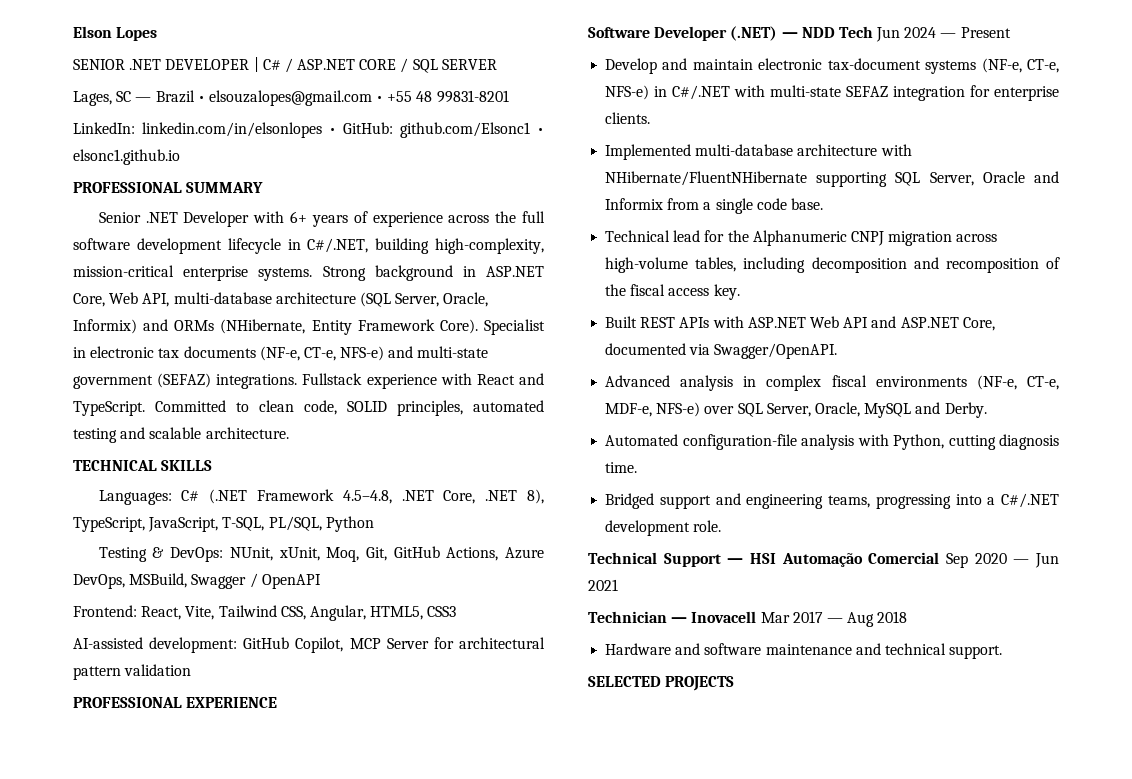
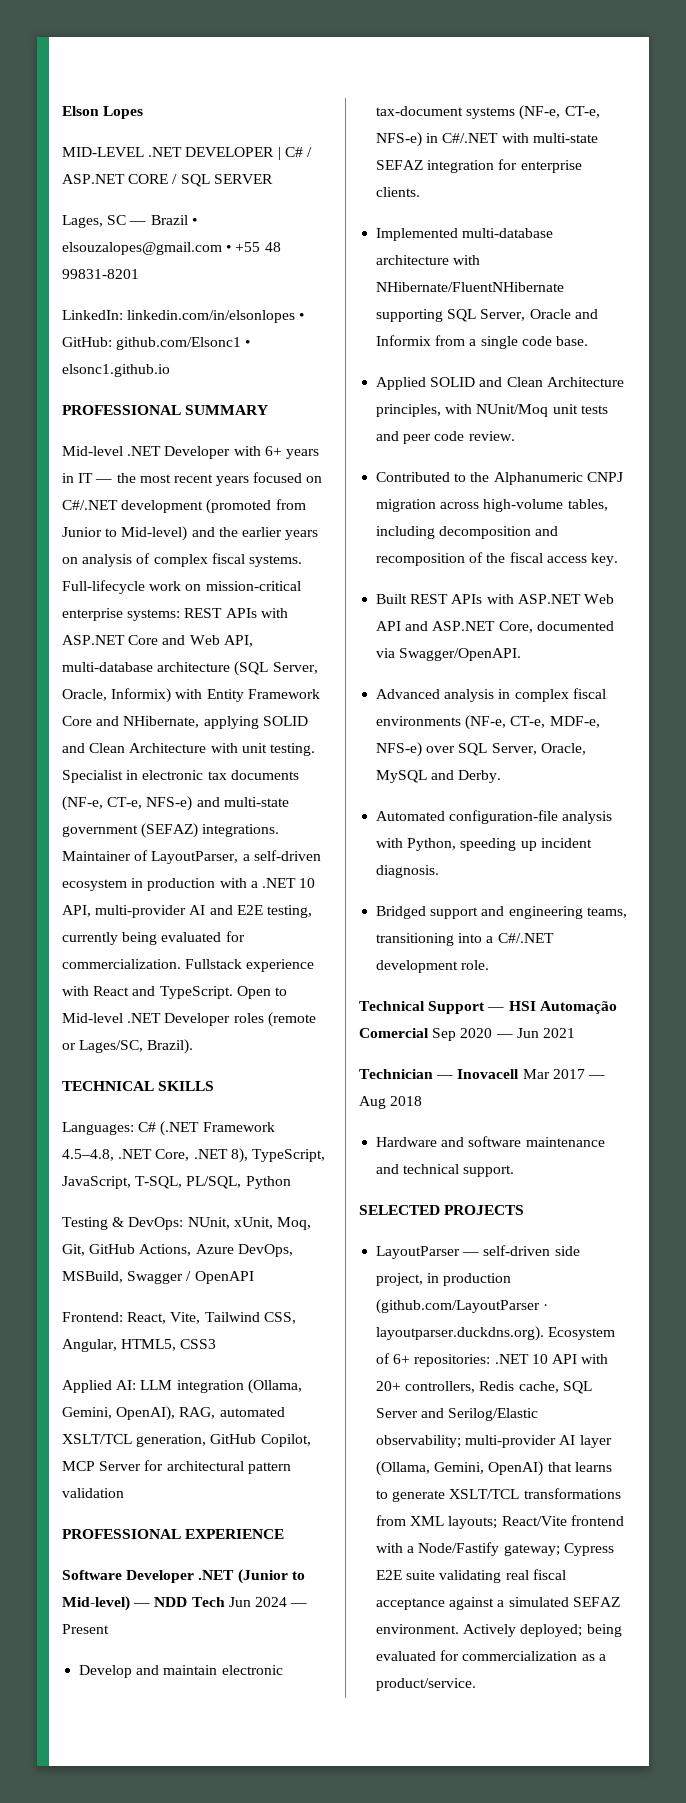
[73,59,125,70] SENIOR -> [62,147,144,157] MID-LEVEL
[98,212,141,223] Senior -> [62,446,123,456] Mid-level
[353,211,545,227] [73,238,544,254] [73,265,544,281] [73,293,105,307] of experience across the full software development lifecycle in C#/.NET, building high-complexity, mission-critical enterprise systems. Strong background in ASP.NET Core, -> [62,472,323,486] [62,499,306,514] [62,526,319,541] [62,553,302,567] [62,580,301,594] [62,608,288,621] [62,635,186,645] in IT — the most recent years focused on C#/.NET development (promoted from Junior to Mid-level) and the earlier years on analysis of complex fiscal systems. Full-lifecycle work on mission-critical enterprise systems: REST APIs with ASP.NET Core and
[143,319,478,335] and ORMs (NHibernate, Entity Framework Core). -> [175,689,320,702] [62,716,308,729] [62,743,315,756] with Entity Framework Core and NHibernate, applying SOLID and Clean Architecture with unit testing.
(298, 381) none -> [62,850,321,864] [62,878,316,891] [62,905,312,918] [62,931,245,945] [62,959,181,969] Maintainer of LayoutParser, a self-driven ecosystem in production with a .NET 10 API, multi-provider AI and E2E testing, currently being evaluated for commercialization.
[155,400,544,416] [73,427,289,443] Committed to clean code, SOLID principles, automated testing and scalable architecture. -> [236,986,287,999] [62,1012,316,1027] [62,1039,194,1054] Open to Mid-level .NET Developer roles (remote or Lages/SC, Brazil).
[73,637,238,653] AI-assisted development: -> [62,1379,302,1394] [62,1406,285,1421] [62,1434,207,1447] Applied AI: LLM integration (Ollama, Gemini, OpenAI), RAG, automated XSLT/TCL generation,
[730,26,778,41] (.NET) -> [198,1569,305,1584] [62,1596,130,1611] .NET (Junior to Mid-level)
[605,230,725,242] Technical lead for -> [376,377,624,390] [376,404,608,417] [376,431,515,444] [376,472,467,482] Applied SOLID and Clean Architecture principles, with NUnit/Moq unit tests and peer code review. // Contributed to
[948,434,1059,450] [605,462,638,473] cutting diagnosis time. -> [460,838,592,851] [376,865,440,878] speeding up incident diagnosis.
[875,494,951,509] progressing -> [376,933,455,946] transitioning
(735, 683) none -> [376,1245,580,1259] [376,1273,512,1286] [376,1299,549,1314] [376,1326,616,1341] [376,1353,609,1367] [376,1381,592,1394] [376,1408,539,1421] [376,1435,612,1448] [376,1461,612,1476] [376,1488,621,1502] [376,1515,624,1529] [376,1542,614,1556] [376,1569,566,1583] [376,1597,620,1610] [376,1624,622,1637] [376,1650,606,1661] [376,1678,477,1691] // LayoutParser — self-driven side project, in production (github.com/LayoutParser · layoutparser.duckdns.org). Ecosystem of 6+ repositories: .NET 10 API with 20+ controllers, Redis cache, SQL Server and Serilog/Elastic observability; multi-provider AI layer (Ollama, Gemini, OpenAI) that learns to generate XSLT/TCL transformations from XML layouts; React/Vite frontend with a Node/Fastify gateway; Cypress E2E suite validating real fiscal acceptance against a simulated SEFAZ environment. Actively deployed; being evaluated for commercialization as a product/service.

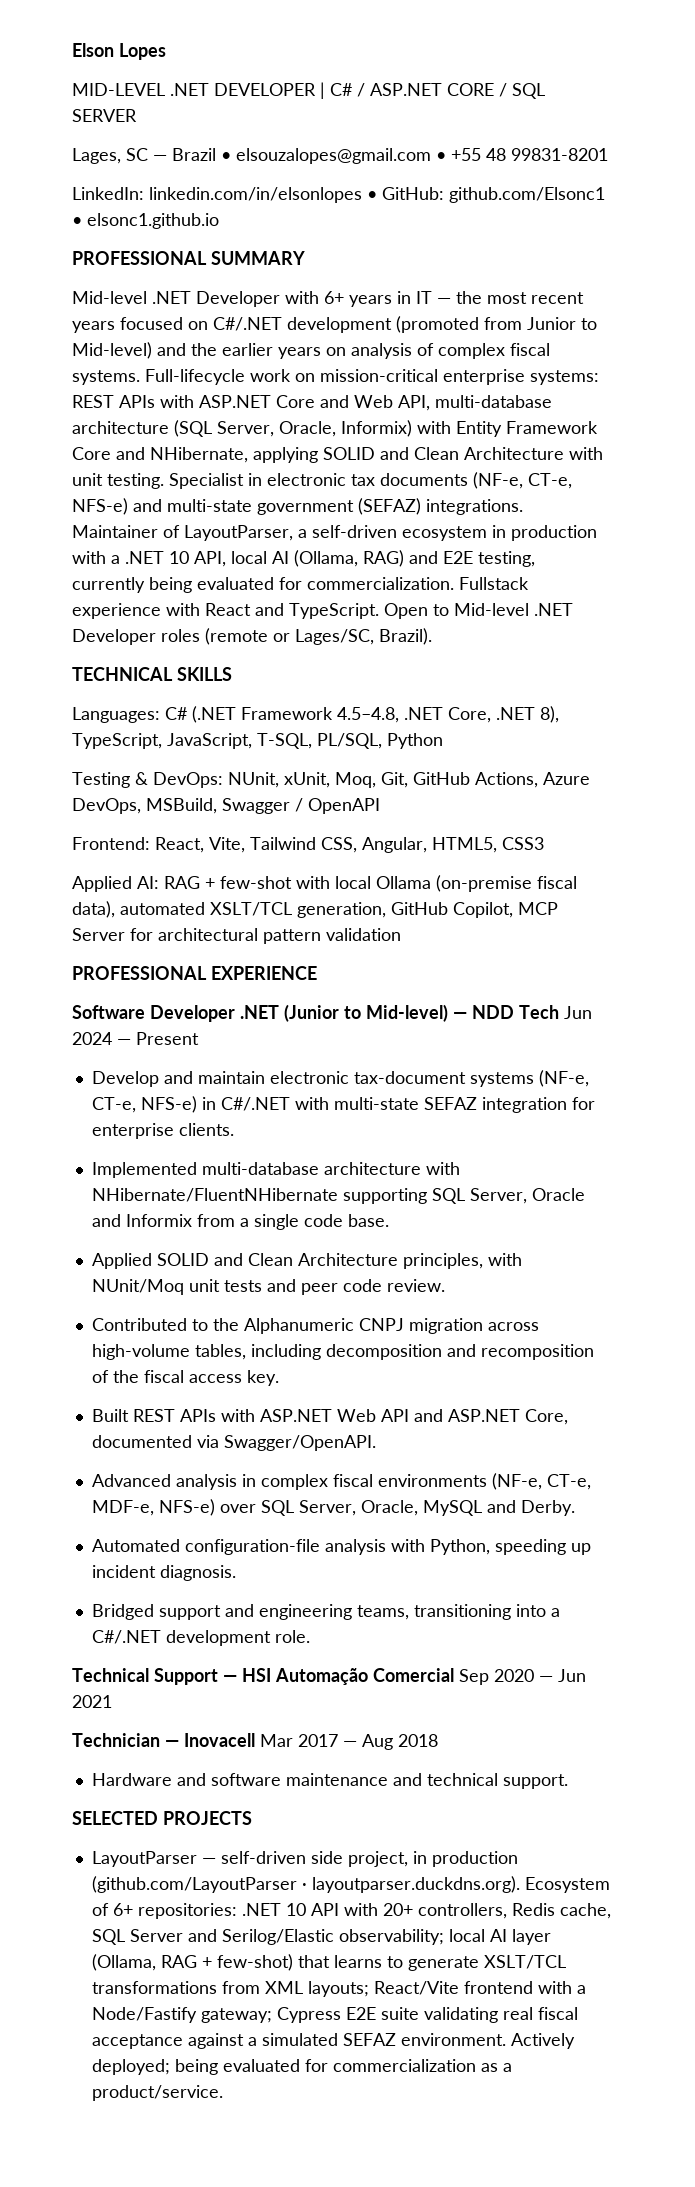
[95,905,206,918] multi-provider AI -> [231,550,404,567] local AI (Ollama, RAG)
[140,1379,302,1394] [62,1406,216,1421] LLM integration (Ollama, Gemini, OpenAI), RAG, -> [164,875,577,892] [72,901,115,918] RAG + few-shot with local Ollama (on-premise fiscal data),
[465,1435,557,1448] multi-provider -> [448,1929,485,1942] local
[434,1461,544,1476] Gemini, OpenAI) -> [160,1954,293,1971] RAG + few-shot)

